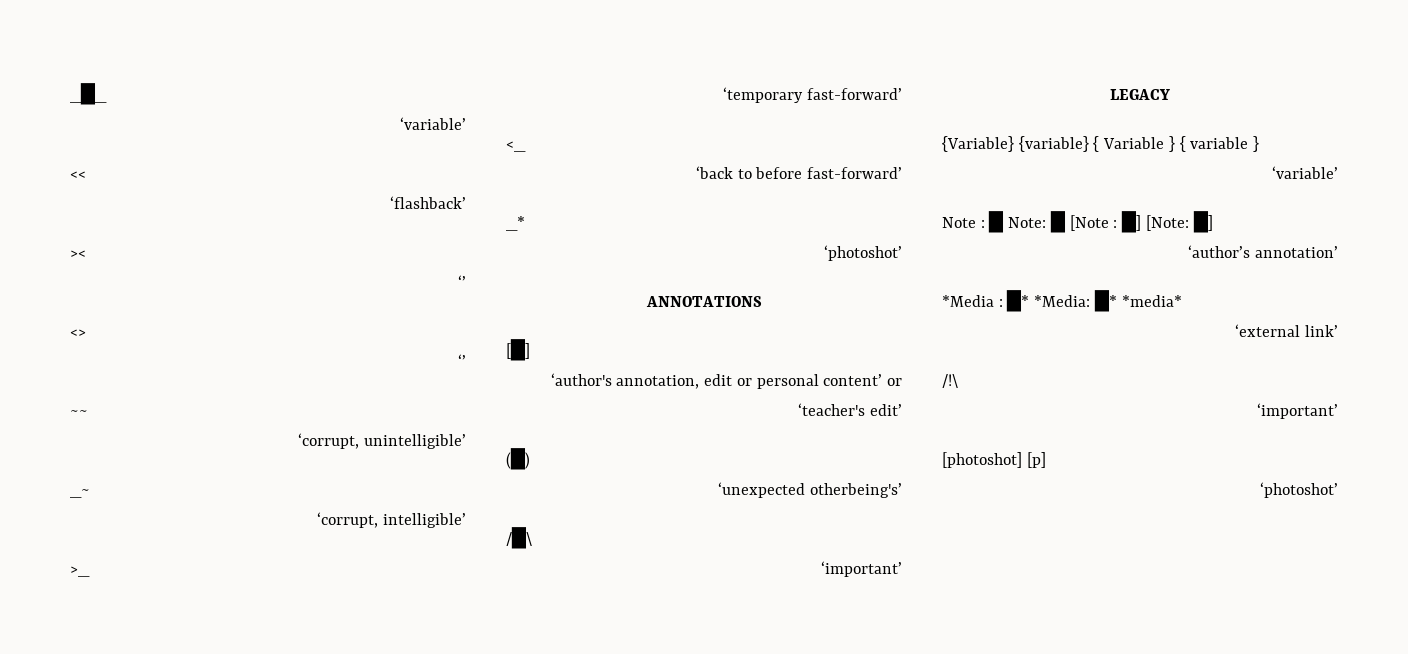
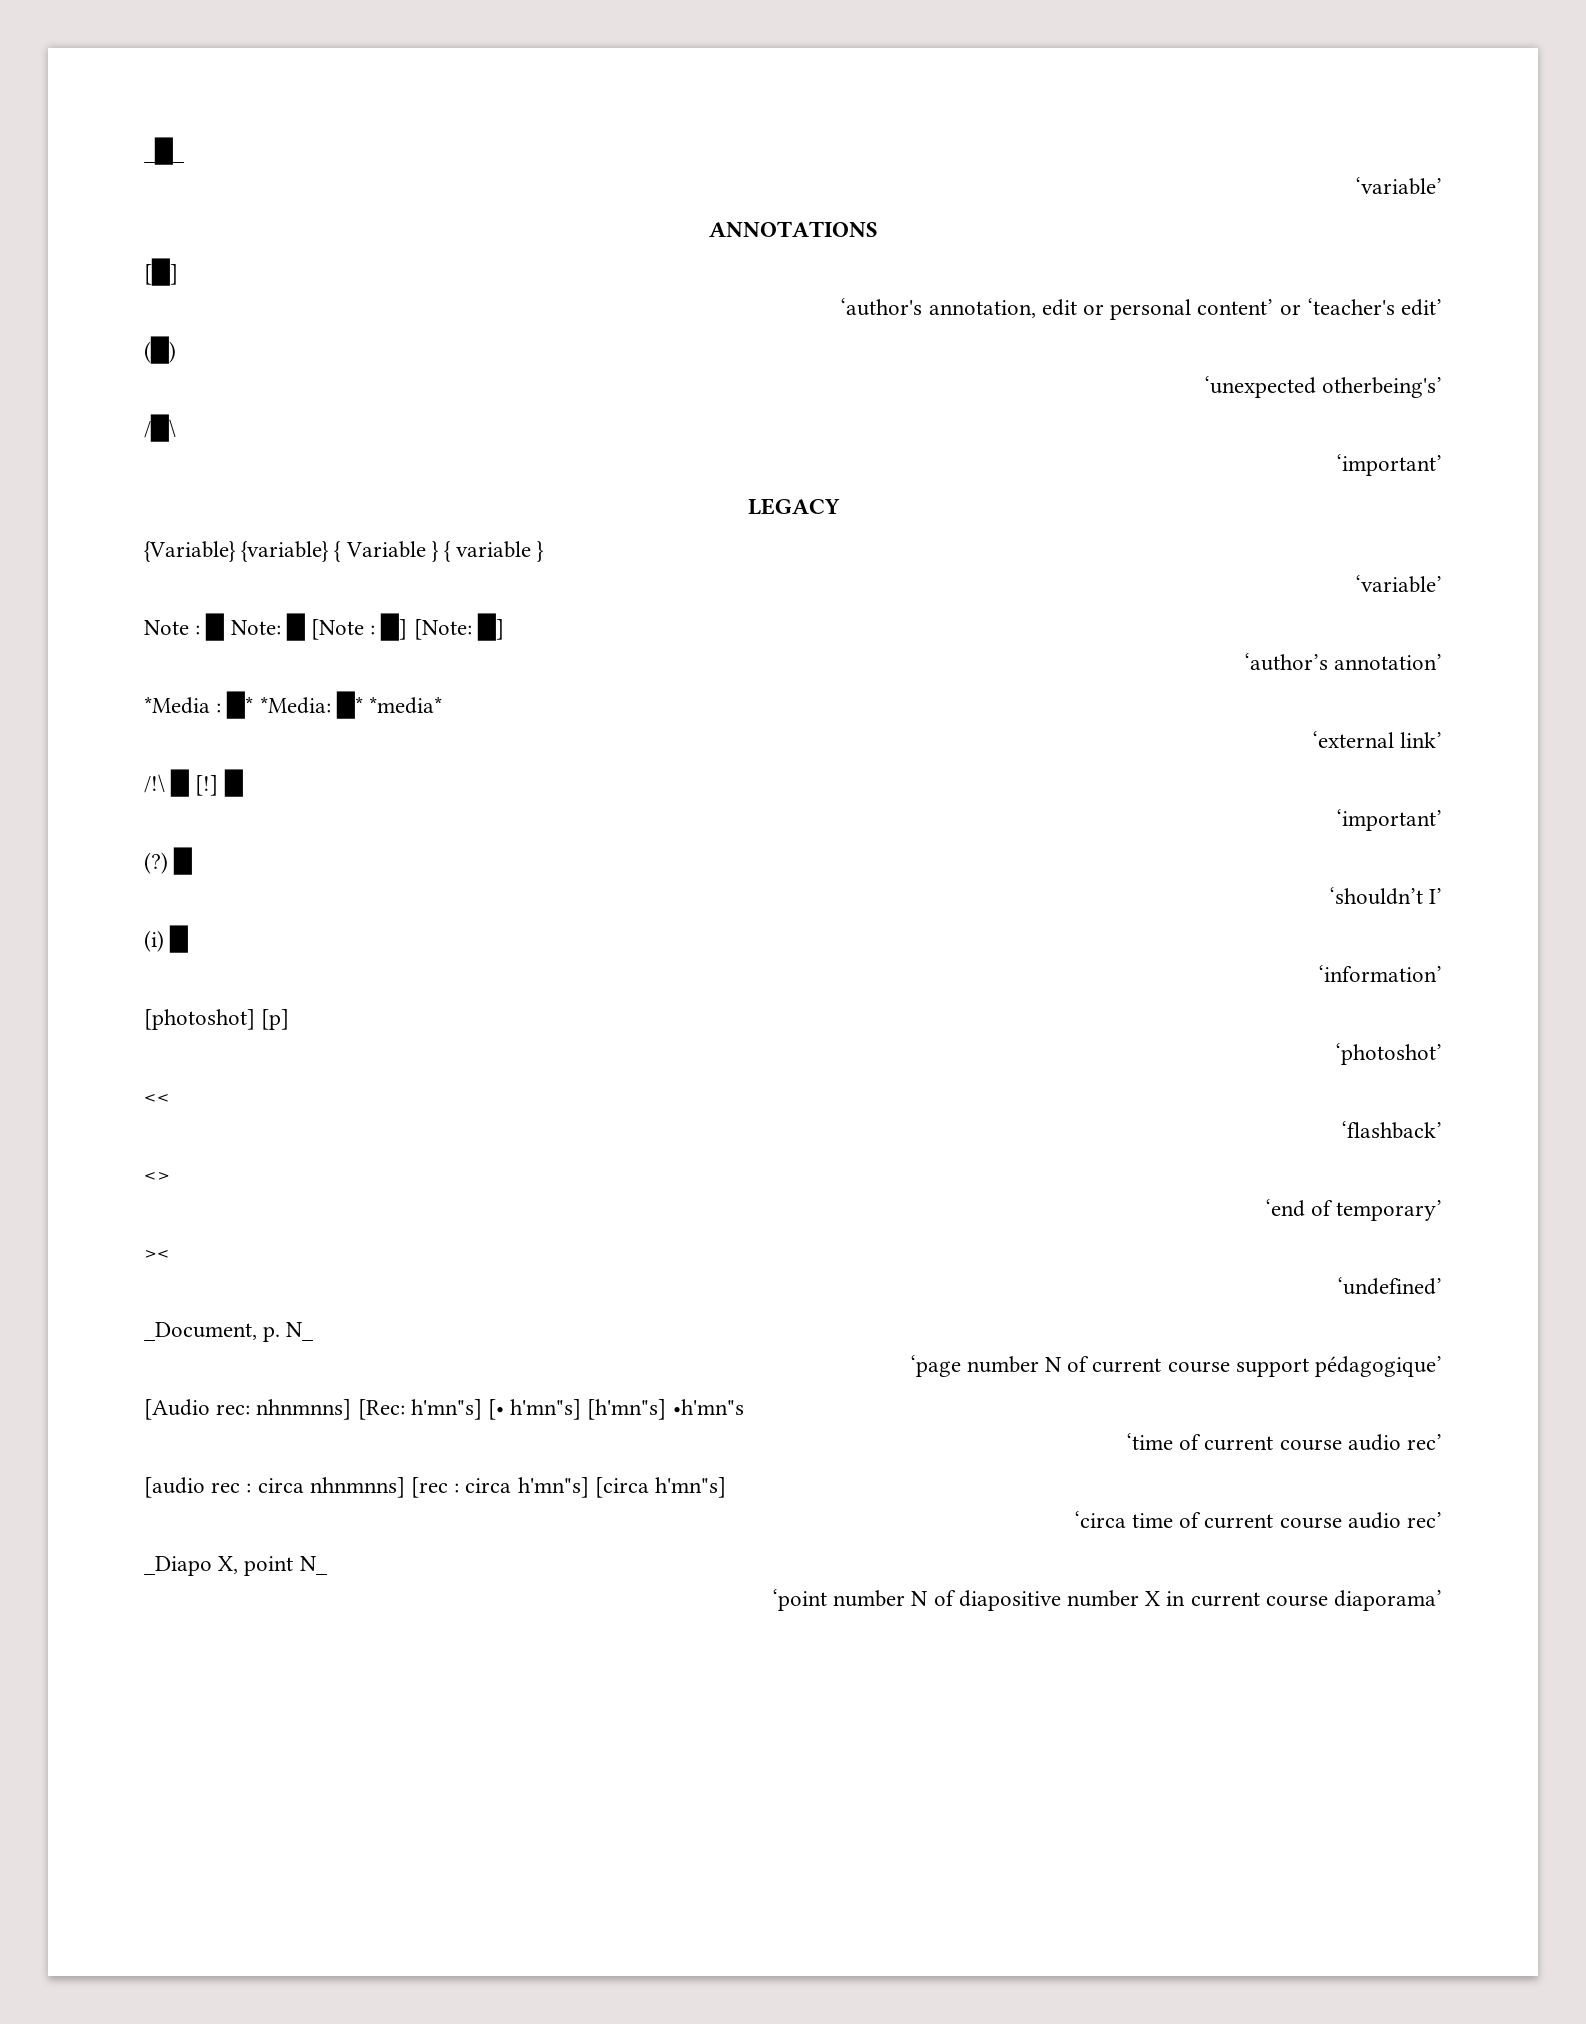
[70,171,86,179] [390,196,466,209] [70,250,86,258] [458,275,466,288] [70,329,86,337] [458,354,466,367] [70,410,88,416] [298,433,466,449] [70,489,90,498] [317,512,466,528] [70,566,90,577] [723,87,902,103] [506,141,526,152] [695,166,902,179] [506,216,525,231] [824,245,902,261] // << // ‘flashback’ // >< // ‘’ // <> // ‘’ // ~~ // ‘corrupt, unintelligible’ // _~ // ‘corrupt, intelligible’ // >_ // ‘temporary fast-forward’ // <_ // ‘back to before fast-forward’ // _* // ‘photoshot’ -> (1442, 186) none
[1257,403,1338,419] [942,452,1046,468] [1260,482,1338,498] // ‘important’ // [photoshot] [p] // ‘photoshot’ -> [170,769,243,797] [1336,809,1442,831] [144,847,193,875] [1328,887,1442,905] [144,925,189,953] [1318,965,1442,982] [144,1009,290,1030] [1335,1043,1442,1065] [144,1094,170,1103] [1341,1121,1442,1139] [144,1172,170,1181] [1264,1199,1442,1221] [144,1250,170,1259] [1337,1277,1442,1295] [144,1322,315,1342] [909,1355,1443,1377] [144,1399,744,1420] [1125,1433,1443,1451] [144,1477,727,1498] [1073,1511,1443,1529] [144,1556,328,1576] [771,1589,1443,1611] █ [!] █ // ‘important’ // (?) █ // ‘shouldn’t I’ // (i) █ // ‘information’ // [photoshot] [p] // ‘photoshot’ // << // ‘flashback’ // <> // ‘end of temporary’ // >< // ‘undefined’ // _Document, p. N_ // ‘page number N of current course support pédagogique’ // [Audio rec: nhnmnns] [Rec: h'mn"s] [• h'mn"s] [h'mn"s] •h'mn"s // ‘time of current course audio rec’ // [audio rec : circa nhnmnns] [rec : circa h'mn"s] [circa h'mn"s] // ‘circa time of current course audio rec’ // _Diapo X, point N_ // ‘point number N of diapositive number X in current course diaporama’

